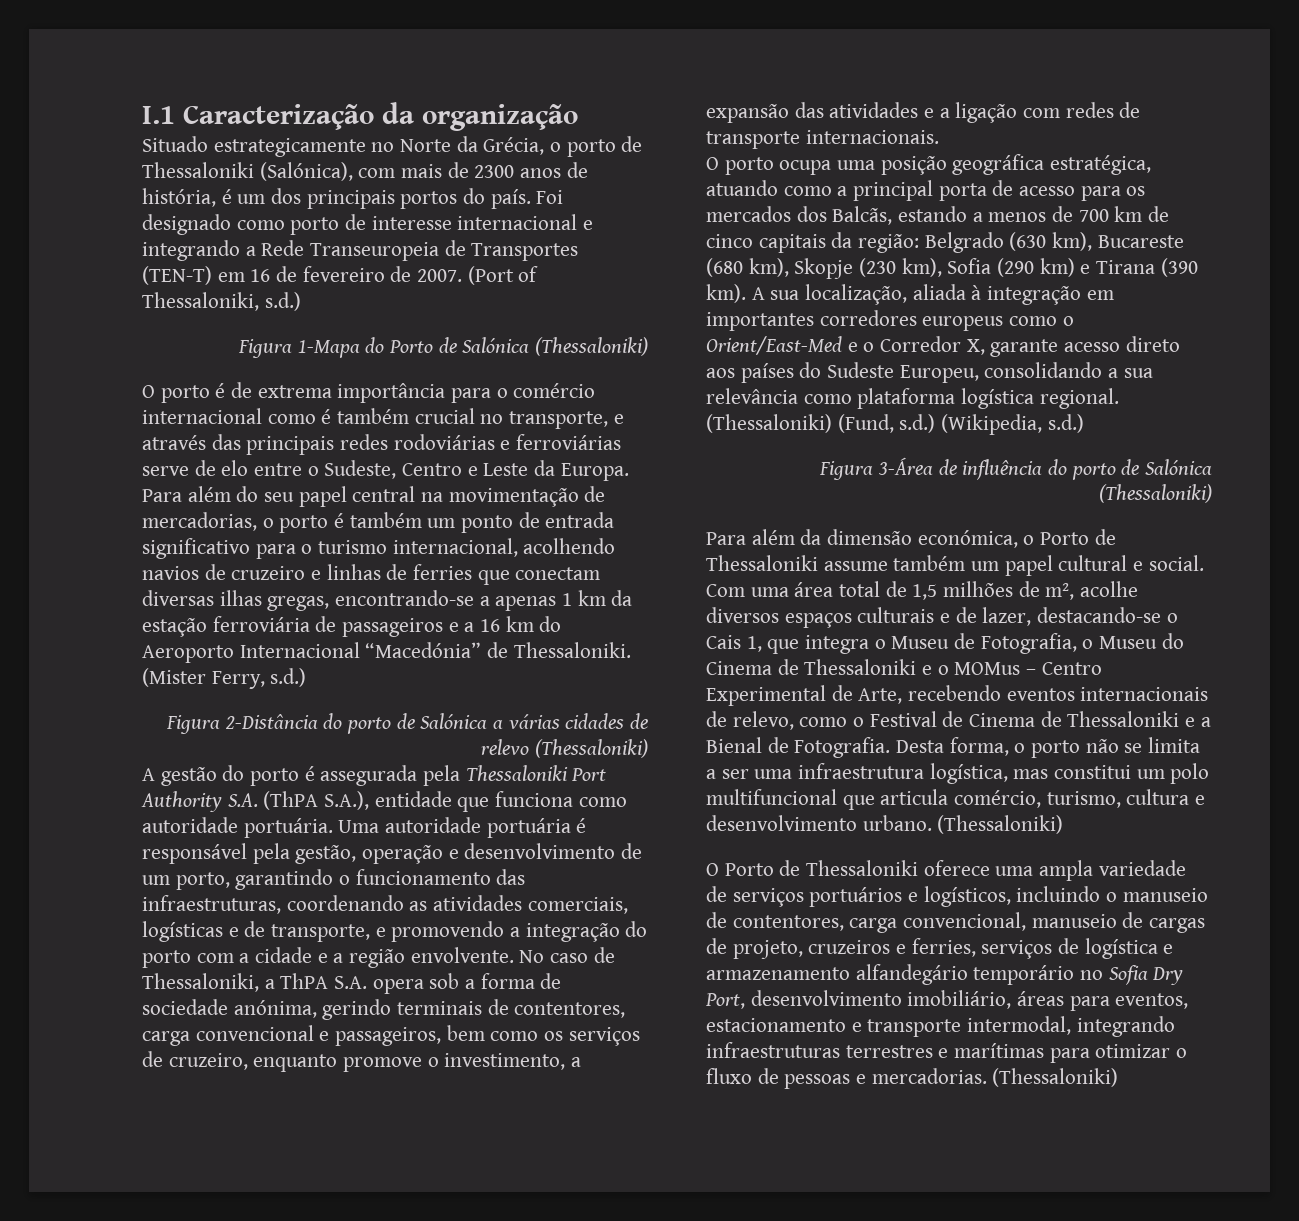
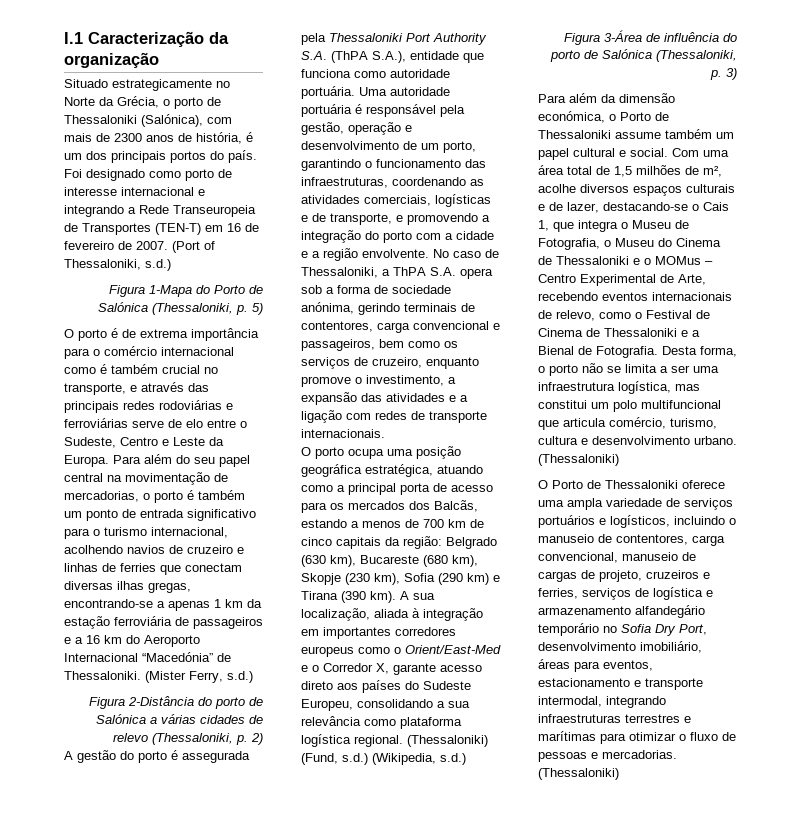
[535,337,648,356] (Thessaloniki) -> [152,303,263,315] (Thessaloniki, p. 5)
[535,739,648,758] (Thessaloniki) -> [152,733,263,745] (Thessaloniki, p. 2)
[1099,484,1212,503] (Thessaloniki) -> [656,50,737,62] [710,68,737,80] (Thessaloniki, p. 3)

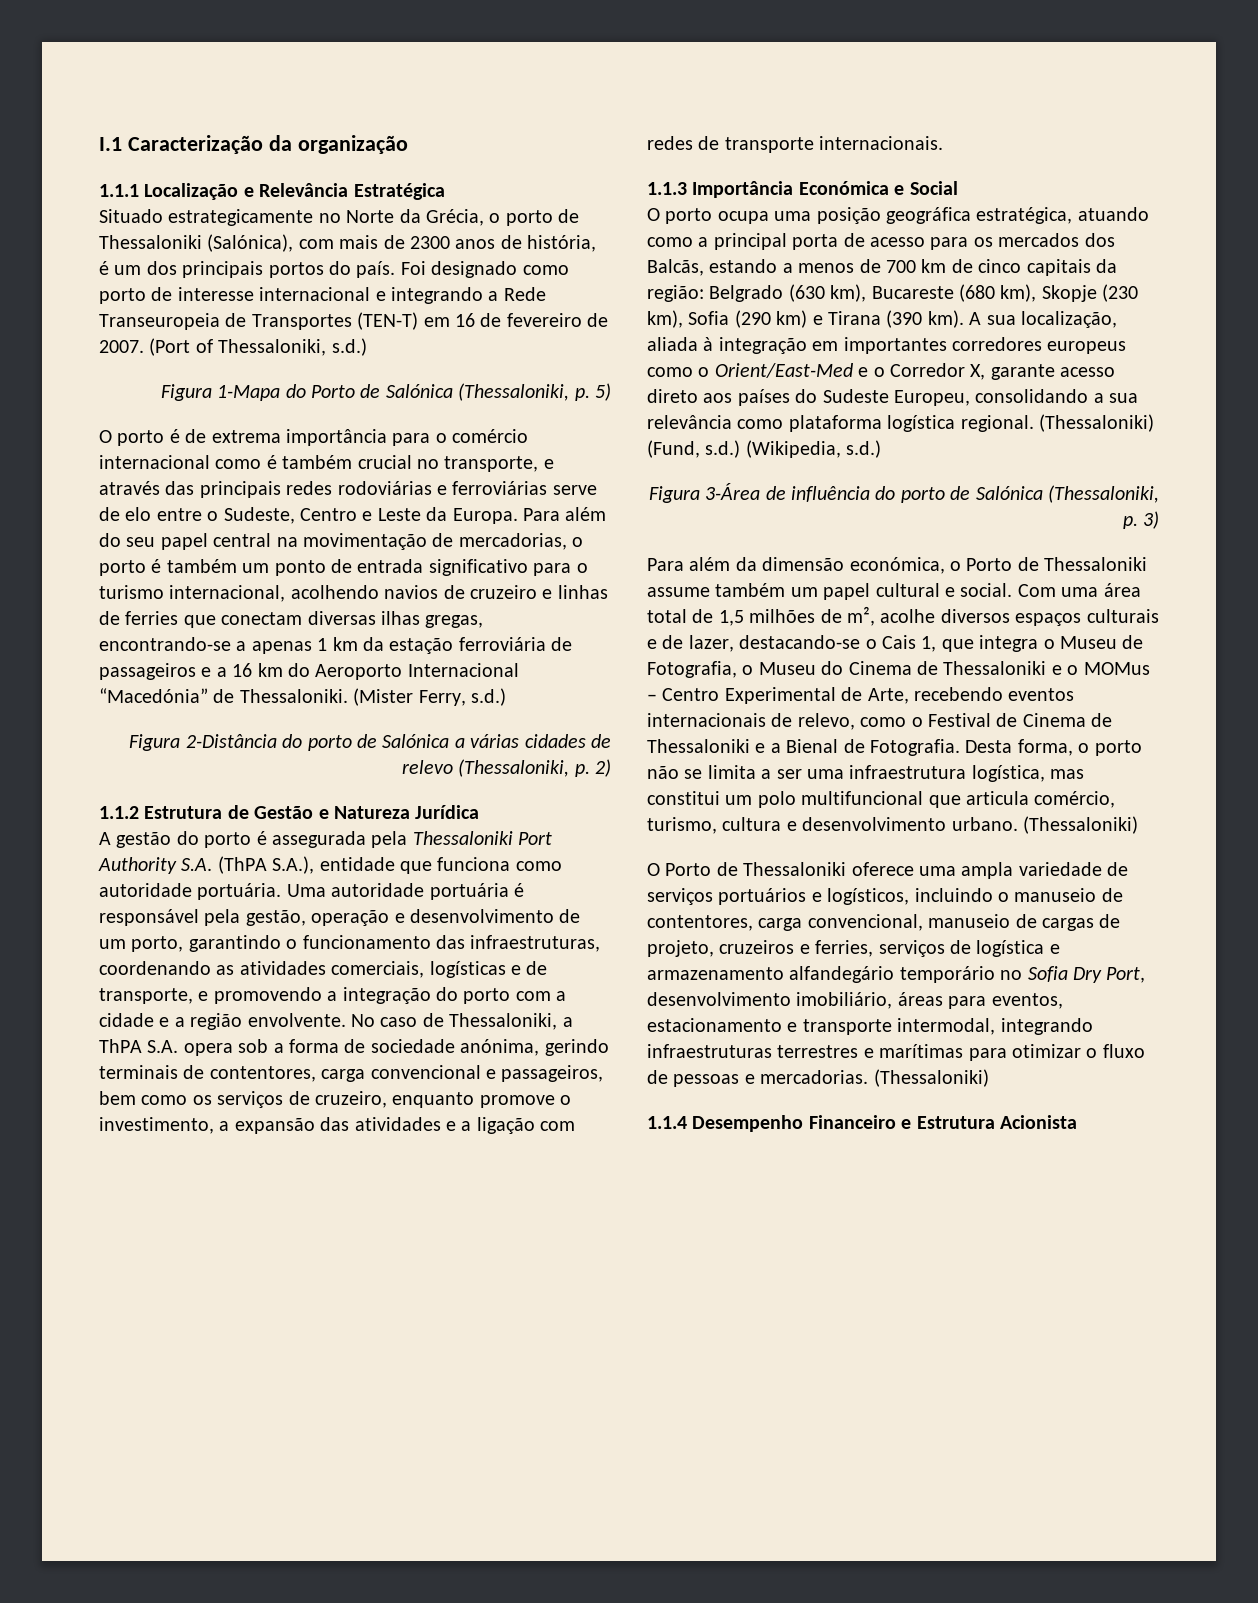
(159, 60) none -> [99,183,445,200] // 1.1.1 Localização e Relevância Estratégica
(263, 739) none -> [99,805,480,819] // 1.1.2 Estrutura de Gestão e Natureza Jurídica
(385, 433) none -> [647,181,958,198] // 1.1.3 Importância Económica e Social
(619, 774) none -> [647,1115,1077,1132] // 1.1.4 Desempenho Financeiro e Estrutura Acionista

